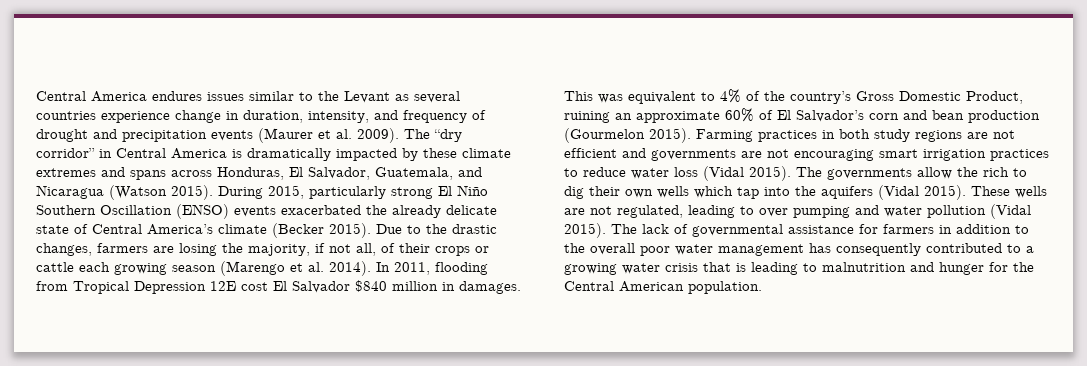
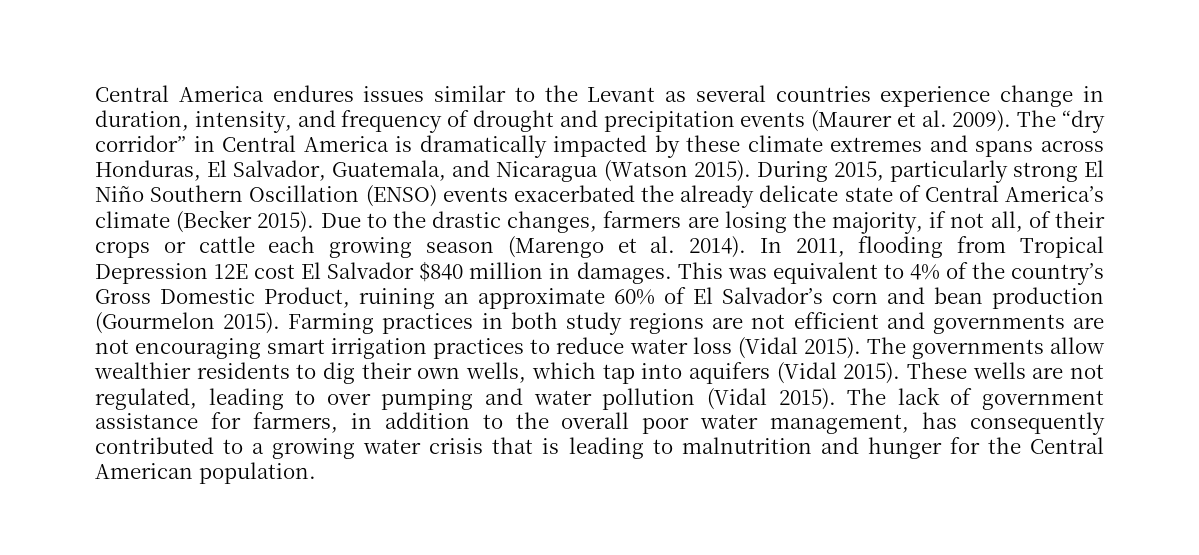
[957,167,1009,177] the rich -> [94,362,290,379] wealthier residents
[657,186,689,198] wells -> [466,362,527,383] wells,
[795,186,816,196] the -> (683, 371) none
[692,224,783,237] governmental -> [982,390,1105,410] government
[883,224,934,234] farmers -> [252,412,338,433] farmers,
[718,244,804,256] management -> [770,414,910,434] management,

